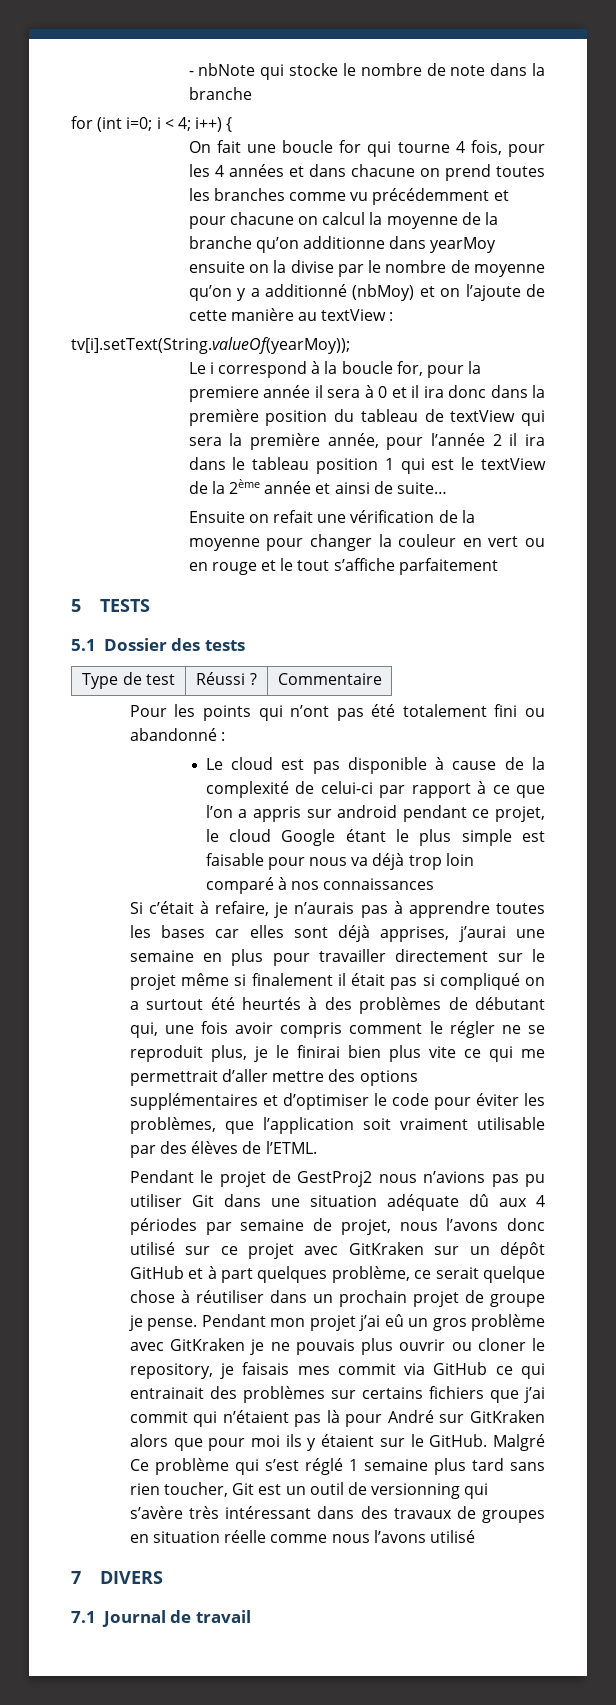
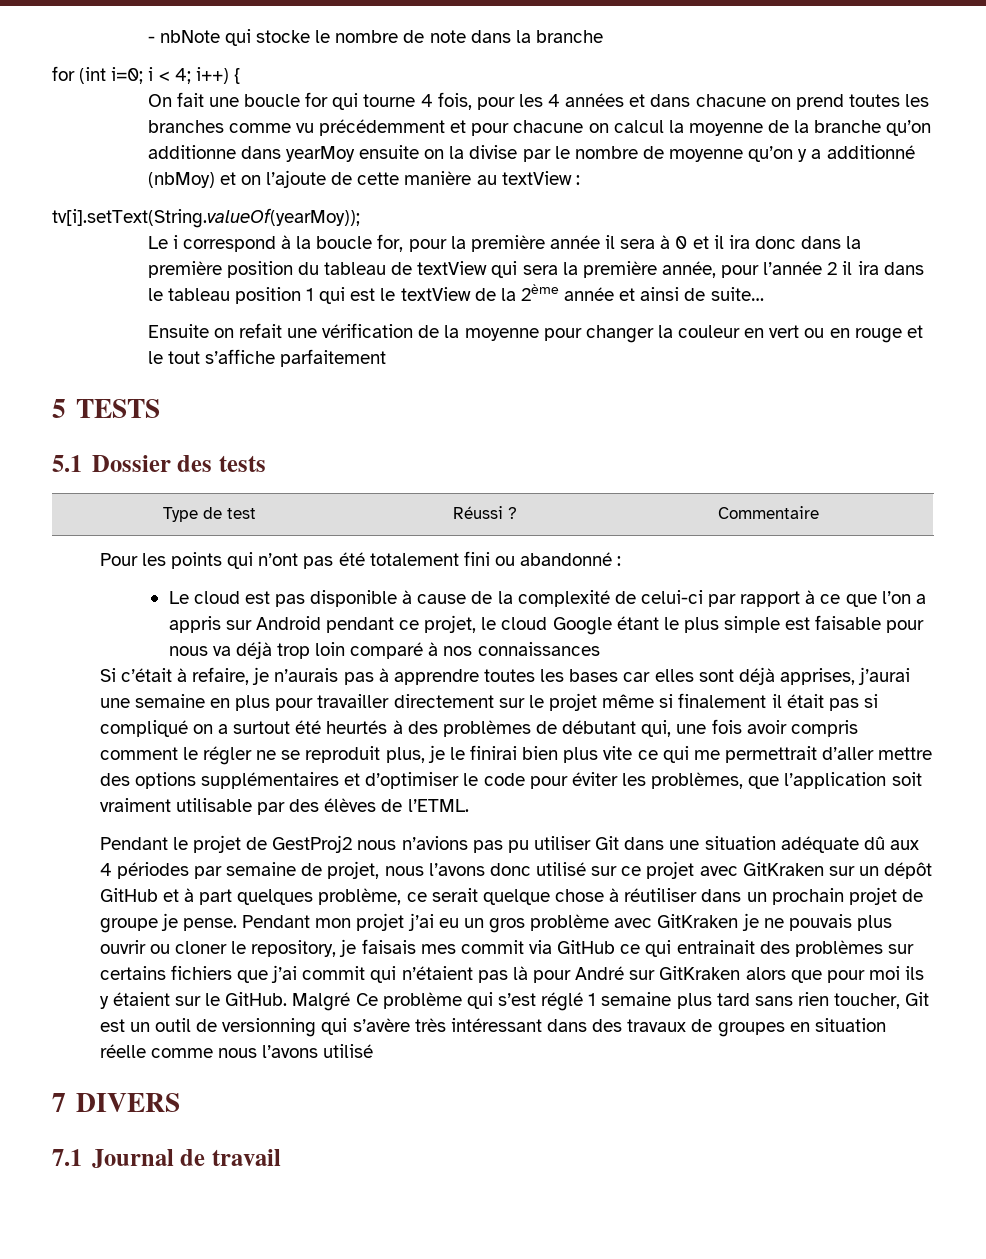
[188,386,259,402] premiere -> [470,235,545,252] première
[337,805,398,818] android -> [255,616,321,630] Android
[384,1314,404,1327] eû -> [438,918,459,928] eu

